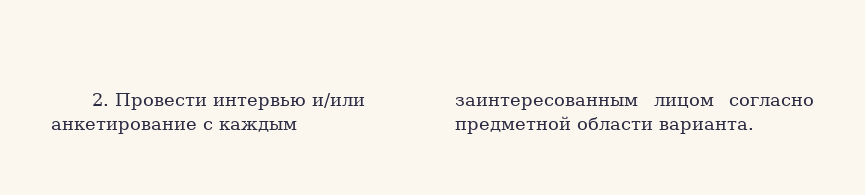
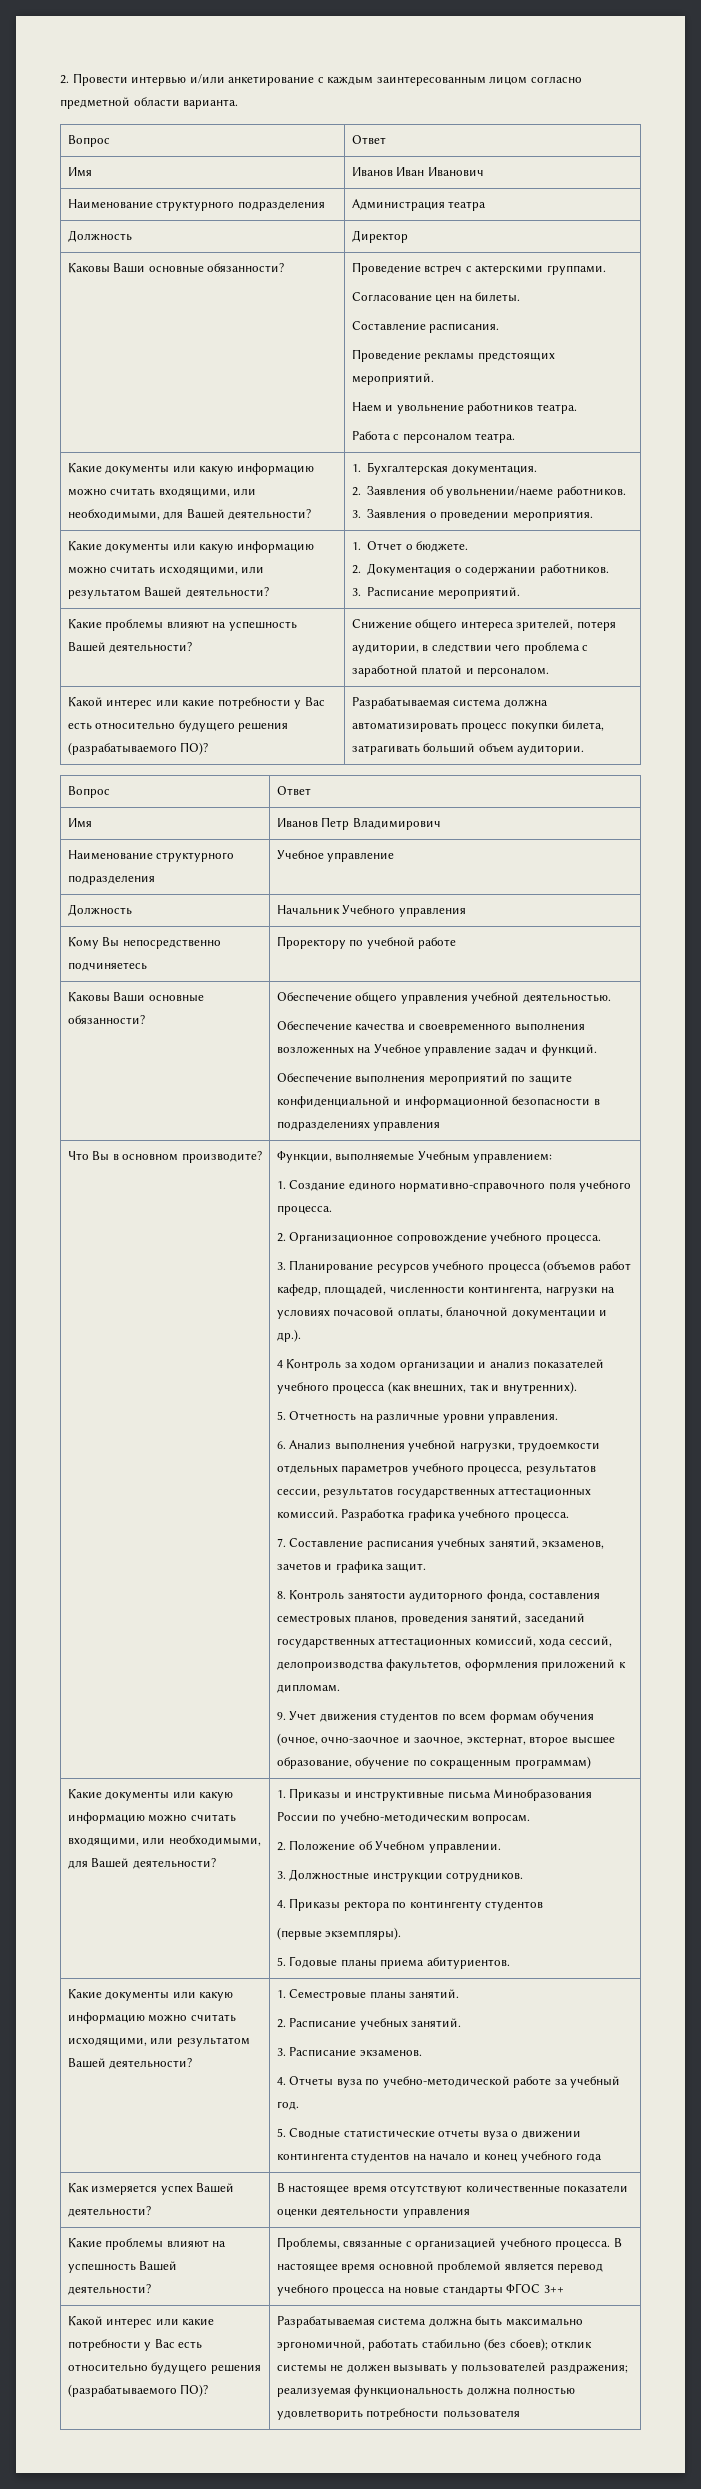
(754, 127) none -> [67,135,110,147] [351,135,386,145] [67,167,92,177] [351,167,484,177] [67,199,325,211] [351,199,487,211] [67,230,132,242] [351,230,408,243] [67,263,285,273] [351,262,606,275] [351,292,521,303] [351,321,500,333] [351,349,555,362] [351,373,434,385] [351,402,577,414] [351,431,516,443] [67,463,314,475] [67,488,257,497] [67,509,312,520] [351,462,537,475] [351,486,626,498] [351,509,593,521] [67,541,314,553] [67,566,265,575] [67,587,269,599] [351,541,469,552] [351,563,609,576] [351,587,520,599] [67,619,297,631] [67,642,193,653] [351,619,616,631] [351,642,589,654] [351,665,550,677] [67,697,325,709] [67,720,289,732] [67,742,209,755] [351,697,548,709] [351,720,605,732] [351,743,585,755] [67,786,110,798] [276,786,311,796] [67,818,92,828] [276,817,441,830] [67,850,235,862] [67,875,155,885] [276,850,395,862] [67,904,132,916] [276,905,466,917] [67,937,221,949] [67,962,147,971] [276,936,457,949] [67,992,204,1002] [67,1015,145,1024] [276,992,611,1004] [276,1021,585,1033] [276,1044,597,1056] [276,1073,572,1085] [276,1096,600,1108] [276,1121,441,1131] [67,1151,262,1163] [276,1151,553,1163] [276,1180,632,1192] [276,1205,332,1215] [276,1232,601,1244] [276,1260,631,1273] [276,1284,616,1296] [276,1307,608,1319] [276,1329,301,1342] [276,1359,605,1371] [276,1381,577,1394] [276,1411,559,1423] [276,1440,601,1452] [276,1463,596,1475] [276,1488,592,1498] [276,1509,569,1521] [276,1538,605,1550] [276,1561,427,1573] [276,1590,601,1602] [276,1613,585,1625] [276,1636,612,1648] [276,1659,626,1671] [276,1684,340,1693] [276,1711,595,1723] [276,1733,615,1746] [276,1756,591,1769] [67,1789,234,1801] [67,1812,236,1824] [67,1835,261,1846] [67,1858,216,1869] [276,1788,593,1801] [276,1812,531,1824] [276,1840,501,1853] [276,1869,524,1882] [276,1898,544,1911] [276,1927,402,1940] [276,1956,510,1969] [67,1989,234,2001] [67,2012,236,2024] [67,2037,250,2047] [67,2058,193,2069] [276,1989,460,2001] [276,2018,462,2030] [276,2047,422,2057] [276,2076,621,2088] [276,2101,299,2110] [276,2128,581,2140] [276,2151,603,2163] [67,2183,235,2195] [67,2206,151,2217] [276,2183,629,2195] [276,2208,470,2218] [67,2238,227,2250] [67,2261,178,2273] [67,2284,151,2295] [276,2237,622,2250] [276,2261,604,2273] [276,2283,564,2296] [67,2316,215,2328] [67,2339,203,2351] [67,2362,261,2374] [67,2384,209,2397] [276,2316,583,2328] [276,2338,593,2351] [276,2362,628,2374] [276,2385,576,2397] [276,2408,520,2420] // Вопрос | Ответ // Имя | Иванов Иван Иванович // Наименование структурного подразделения | Администрация театра // Должность | Директор // Каковы Ваши основные обязанности? | Проведение встреч с актерскими группами. // Согласование цен на билеты. // Составление расписания. // Проведение рекламы предстоящих мероприятий. // Наем и увольнение работников театра. // Работа с персоналом театра. // Какие документы или какую информацию можно считать входящими, или необходимыми, для Вашей деятельности? | 1. Бухгалтерская документация. // 2. Заявления об увольнении/наеме работников. // 3. Заявления о проведении мероприятия. // Какие документы или какую информацию можно считать исходящими, или результатом Вашей деятельности? | 1. Отчет о бюджете. // 2. Документация о содержании работников. // 3. Расписание мероприятий. // Какие проблемы влияют на успешность Вашей деятельности? | Снижение общего интереса зрителей, потеря аудитории, в следствии чего проблема с заработной платой и персоналом. // Какой интерес или какие потребности у Вас есть относительно будущего решения (разрабатываемого ПО)? | Разрабатываемая система должна автоматизировать процесс покупки билета, затрагивать больший объем аудитории. // Вопрос | Ответ // Имя | Иванов Петр Владимирович // Наименование структурного подразделения | Учебное управление // Должность | Начальник Учебного управления // Кому Вы непосредственно подчиняетесь | Проректору по учебной работе // Каковы Ваши основные обязанности? | Обеспечение общего управления учебной деятельностью. // Обеспечение качества и своевременного выполнения возложенных на Учебное управление задач и функций. // Обеспечение выполнения мероприятий по защите конфиденциальной и информационной безопасности в подразделениях управления // Что Вы в основном производите? | Функции, выполняемые Учебным управлением: // 1. Создание единого нормативно-справочного поля учебного процесса. // 2. Организационное сопровождение учебного процесса. // 3. Планирование ресурсов учебного процесса (объемов работ кафедр, площадей, численности контингента, нагрузки на условиях почасовой оплаты, бланочной документации и др.). // 4 Контроль за ходом организации и анализ показателей учебного процесса (как внешних, так и внутренних). // 5. Отчетность на различные уровни управления. // 6. Анализ выполнения учебной нагрузки, трудоемкости отдельных параметров учебного процесса, результатов сессии, результатов государственных аттестационных комиссий. Разработка графика учебного процесса. // 7. Составление расписания учебных занятий, экзаменов, зачетов и графика защит. // 8. Контроль занятости аудиторного фонда, составления семестровых планов, проведения занятий, заседаний государственных аттестационных комиссий, хода сессий, делопроизводства факультетов, оформления приложений к дипломам. // 9. Учет движения студентов по всем формам обучения (очное, очно-заочное и заочное, экстернат, второе высшее образование, обучение по сокращенным программам) // Какие документы или какую информацию можно считать входящими, или необходимыми, для Вашей деятельности? | 1. Приказы и инструктивные письма Минобразования России по учебно-методическим вопросам. // 2. Положение об Учебном управлении. // 3. Должностные инструкции сотрудников. // 4. Приказы ректора по контингенту студентов // (первые экземпляры). // 5. Годовые планы приема абитуриентов. // Какие документы или какую информацию можно считать исходящими, или результатом Вашей деятельности? | 1. Семестровые планы занятий. // 2. Расписание учебных занятий. // 3. Расписание экзаменов. // 4. Отчеты вуза по учебно-методической работе за учебный год. // 5. Сводные статистические отчеты вуза о движении контингента студентов на начало и конец учебного года // Как измеряется успех Вашей деятельности? | В настоящее время отсутствуют количественные показатели оценки деятельности управления // Какие проблемы влияют на успешность Вашей деятельности? | Проблемы, связанные с организацией учебного процесса. В настоящее время основной проблемой является перевод учебного процесса на новые стандарты ФГОС 3++ // Какой интерес или какие потребности у Вас есть относительно будущего решения (разрабатываемого ПО)? | Разрабатываемая система должна быть максимально эргономичной, работать стабильно (без сбоев); отклик системы не должен вызывать у пользователей раздражения; реализуемая функциональность должна полностью удовлетворить потребности пользователя

